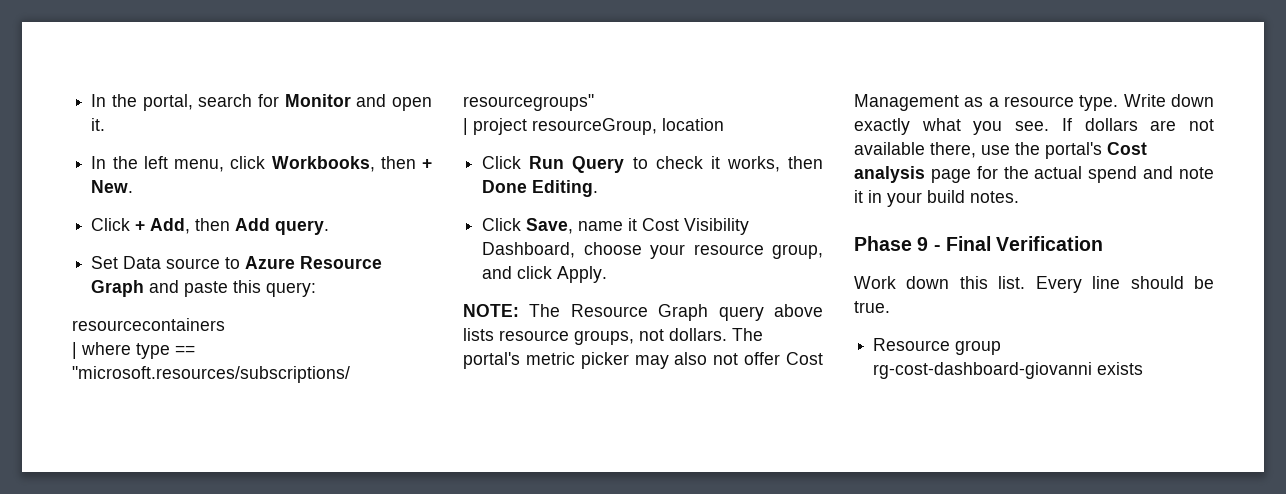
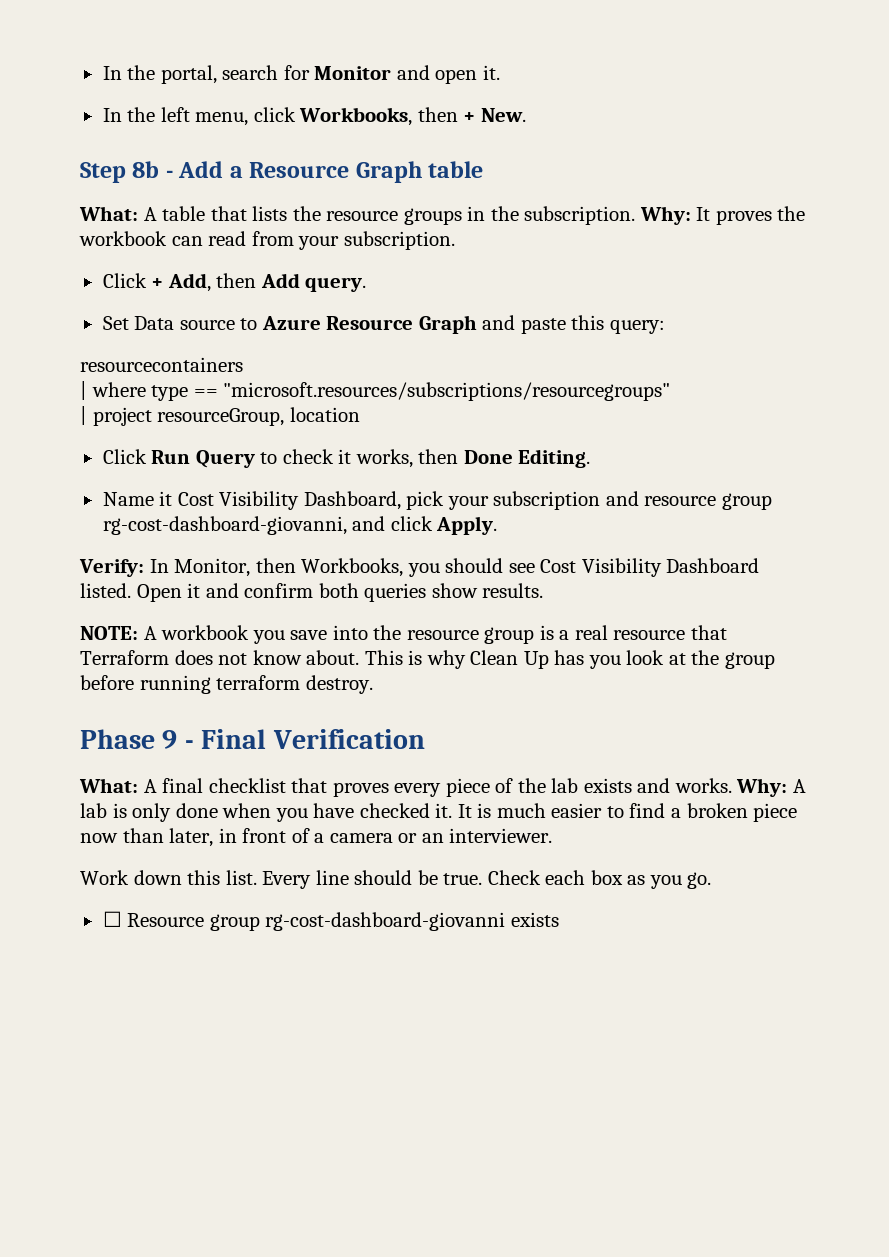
(134, 186) none -> [80,161,484,183] [79,206,806,225] [79,231,455,250] // Step 8b - Add a Resource Graph table // What: A table that lists the resource groups in the subscription. Why: It proves the workbook can read from your subscription.
[482,218,624,234] Click Save, name -> [102,492,154,506] Name
[583,242,823,259] [482,266,608,283] [463,304,823,321] [463,328,763,345] [463,352,823,369] [854,94,1214,111] [854,118,1214,135] [854,142,1147,159] [854,166,1214,183] [854,190,1019,207] choose your resource group, and click Apply. // NOTE: The Resource Graph query above lists resource groups, not dollars. The portal's metric picker may also not offer Cost Management as a resource type. Write down exactly what you see. If dollars are not available there, use the portal's Cost analysis page for the actual spend and note it in your build notes. -> [406,491,772,510] [102,516,498,535] [79,558,760,577] [80,583,544,602] [80,625,727,644] [80,650,776,669] [80,675,373,694] pick your subscription and resource group rg-cost-dashboard-giovanni, and click Apply. // Verify: In Monitor, then Workbooks, you should see Cost Visibility Dashboard listed. Open it and confirm both queries show results. // NOTE: A workbook you save into the resource group is a real resource that Terraform does not know about. This is why Clean Up has you look at the group before running terraform destroy.
(1104, 243) none -> [79,778,807,797] [80,803,798,822] [80,828,553,847] // What: A final checklist that proves every piece of the lab exists and works. Why: A lab is only done when you have checked it. It is much easier to find a broken piece now than later, in front of a camera or an interviewer.
(890, 307) // -> [487,870,712,889] [102,911,122,927] Check each box as you go. // ☐

